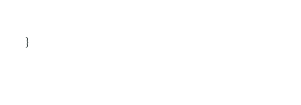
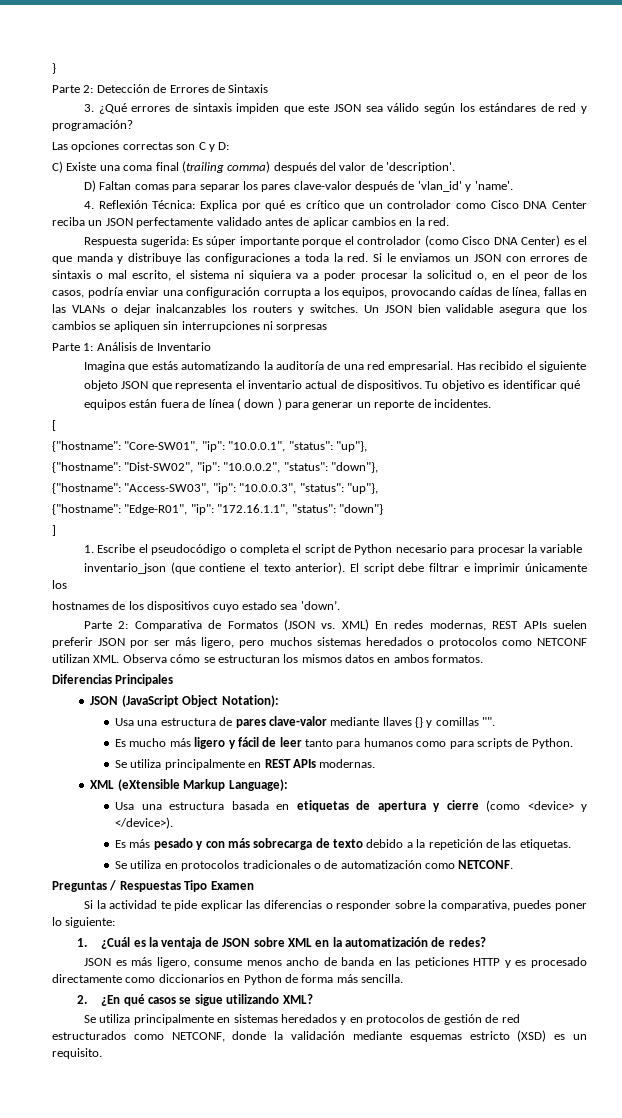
(30, 42) none -> [52,84,269,93] [84,103,588,114] [52,120,133,131] [52,141,230,152] [52,161,456,173] [84,180,513,192] [84,200,588,211] [52,217,450,228] [84,235,587,247] [52,253,587,264] [52,270,587,281] [52,287,587,298] [52,304,588,315] [52,321,328,332] [52,342,211,351] [84,361,586,372] [84,380,580,391] [84,398,491,410] [52,420,56,431] [52,441,367,452] [52,462,378,473] [52,483,378,494] [52,504,383,515] [52,525,56,536] [84,544,583,555] [84,562,588,574] [52,580,67,589] [52,600,340,612] [84,619,587,631] [52,637,588,648] [52,654,484,663] [52,674,174,686] [90,695,279,707] [115,716,496,728] [115,737,573,749] [115,759,376,770] [90,779,288,791] [115,800,588,812] [115,817,174,829] [115,838,571,850] [115,860,514,871] [52,880,254,892] [84,900,587,911] [52,917,116,928] [76,937,486,949] [84,957,587,968] [52,974,403,985] [76,994,313,1006] [84,1014,520,1025] [52,1030,587,1042] [52,1048,102,1059] // Parte 2: Detección de Errores de Sintaxis // 3. ¿Qué errores de sintaxis impiden que este JSON sea válido según los estándares de red y programación? // Las opciones correctas son C y D: // C) Existe una coma final (trailing comma) después del valor de 'description'. // D) Faltan comas para separar los pares clave-valor después de 'vlan_id' y 'name'. // 4. Reflexión Técnica: Explica por qué es crítico que un controlador como Cisco DNA Center reciba un JSON perfectamente validado antes de aplicar cambios en la red. // Respuesta sugerida: Es súper importante porque el controlador (como Cisco DNA Center) es el que manda y distribuye las configuraciones a toda la red. Si le enviamos un JSON con errores de sintaxis o mal escrito, el sistema ni siquiera va a poder procesar la solicitud o, en el peor de los casos, podría enviar una configuración corrupta a los equipos, provocando caídas de línea, fallas en las VLANs o dejar inalcanzables los routers y switches. Un JSON bien validable asegura que los cambios se apliquen sin interrupciones ni sorpresas // Parte 1: Análisis de Inventario // Imagina que estás automatizando la auditoría de una red empresarial. Has recibido el siguiente // objeto JSON que representa el inventario actual de dispositivos. Tu objetivo es identificar qué // equipos están fuera de línea ( down ) para generar un reporte de incidentes. // [ // {"hostname": "Core-SW01", "ip": "10.0.0.1", "status": "up"}, // {"hostname": "Dist-SW02", "ip": "10.0.0.2", "status": "down"}, // {"hostname": "Access-SW03", "ip": "10.0.0.3", "status": "up"}, // {"hostname": "Edge-R01", "ip": "172.16.1.1", "status": "down"} // ] // 1. Escribe el pseudocódigo o completa el script de Python necesario para procesar la variable // inventario_json (que contiene el texto anterior). El script debe filtrar e imprimir únicamente los // hostnames de los dispositivos cuyo estado sea 'down’. // Parte 2: Comparativa de Formatos (JSON vs. XML) En redes modernas, REST APIs suelen preferir JSON por ser más ligero, pero muchos sistemas heredados o protocolos como NETCONF utilizan XML. Observa cómo se estructuran los mismos datos en ambos formatos. // Diferencias Principales // JSON (JavaScript Object Notation): // Usa una estructura de pares clave-valor mediante llaves {} y comillas "". // Es mucho más ligero y fácil de leer tanto para humanos como para scripts de Python. // Se utiliza principalmente en REST APIs modernas. // XML (eXtensible Markup Language): // Usa una estructura basada en etiquetas de apertura y cierre (como <device> y </device>). // Es más pesado y con más sobrecarga de texto debido a la repetición de las etiquetas. // Se utiliza en protocolos tradicionales o de automatización como NETCONF. // Preguntas / Respuestas Tipo Examen // Si la actividad te pide explicar las diferencias o responder sobre la comparativa, puedes poner lo siguiente: // 1. ¿Cuál es la ventaja de JSON sobre XML en la automatización de redes? // JSON es más ligero, consume menos ancho de banda en las peticiones HTTP y es procesado directamente como diccionarios en Python de forma más sencilla. // 2. ¿En qué casos se sigue utilizando XML? // Se utiliza principalmente en sistemas heredados y en protocolos de gestión de red estructurados como NETCONF, donde la validación mediante esquemas estricto (XSD) es un requisito.

